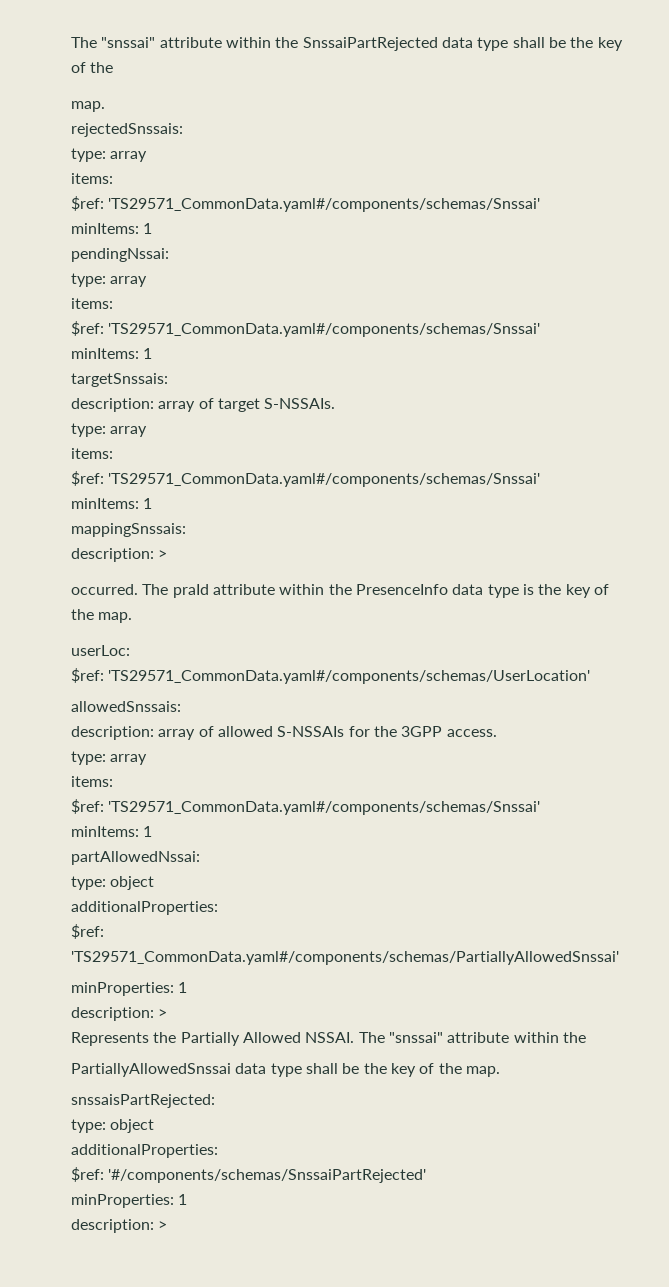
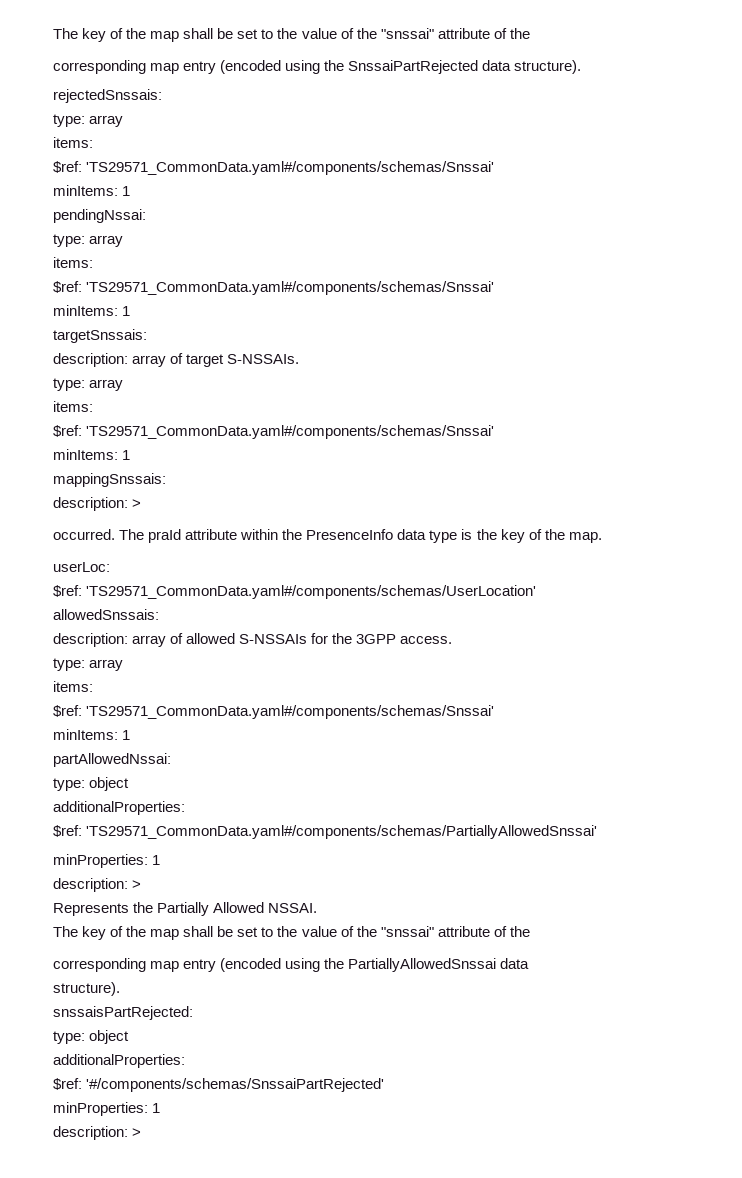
[71,37,623,51] [71,62,114,73] [71,101,105,112] The "snssai" attribute within the SnssaiPartRejected data type shall be the key of the // map. -> [53,28,530,42] [53,60,582,74] The key of the map shall be set to the value of the "snssai" attribute of the // corresponding map entry (encoded using the SnssaiPartRejected data structure).
[358,1032,586,1043] [71,1063,500,1077] The "snssai" attribute within the // PartiallyAllowedSnssai data type shall be the key of the map. -> [53,926,530,940] [53,958,530,972] [53,982,120,996] // The key of the map shall be set to the value of the "snssai" attribute of the // corresponding map entry (encoded using the PartiallyAllowedSnssai data // structure).

